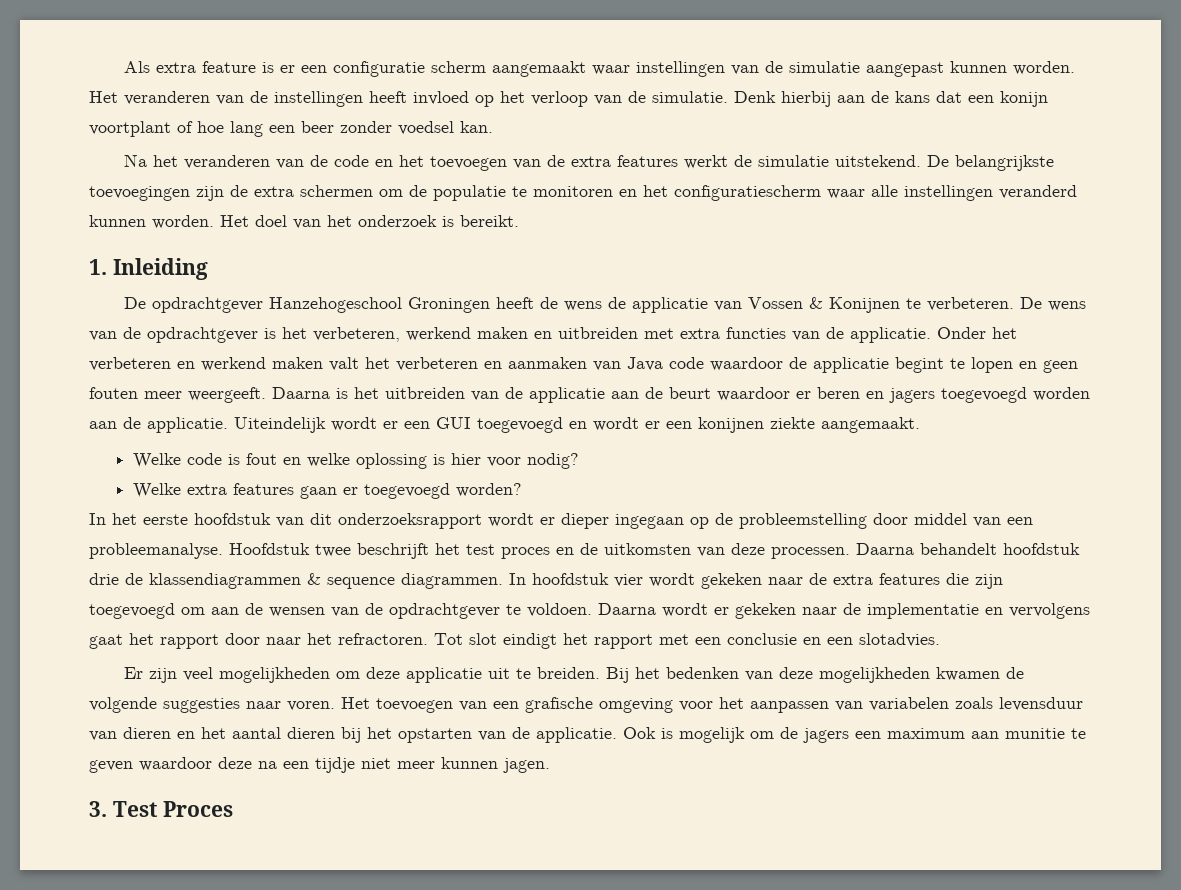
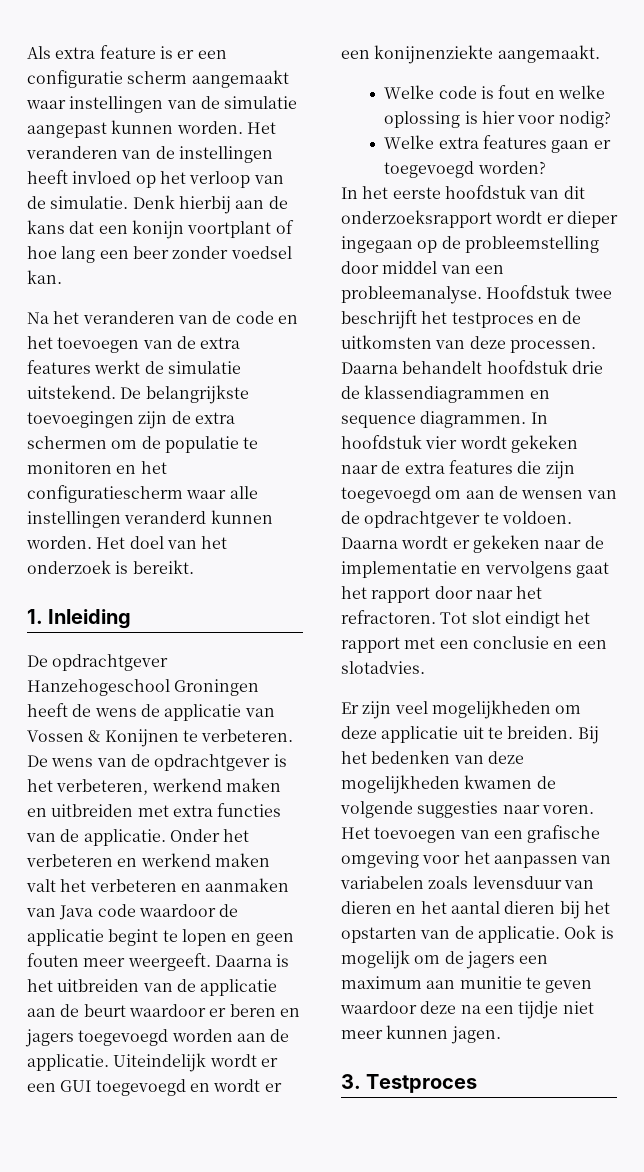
[698,417,815,433] konijnen ziekte -> [374,45,494,64] konijnenziekte
[466,544,550,559] test proces -> [451,312,534,328] testproces
[307,573,321,585] & -> [529,390,550,399] en
[112,801,234,817] Test Proces -> [366,1074,478,1093] Testproces

